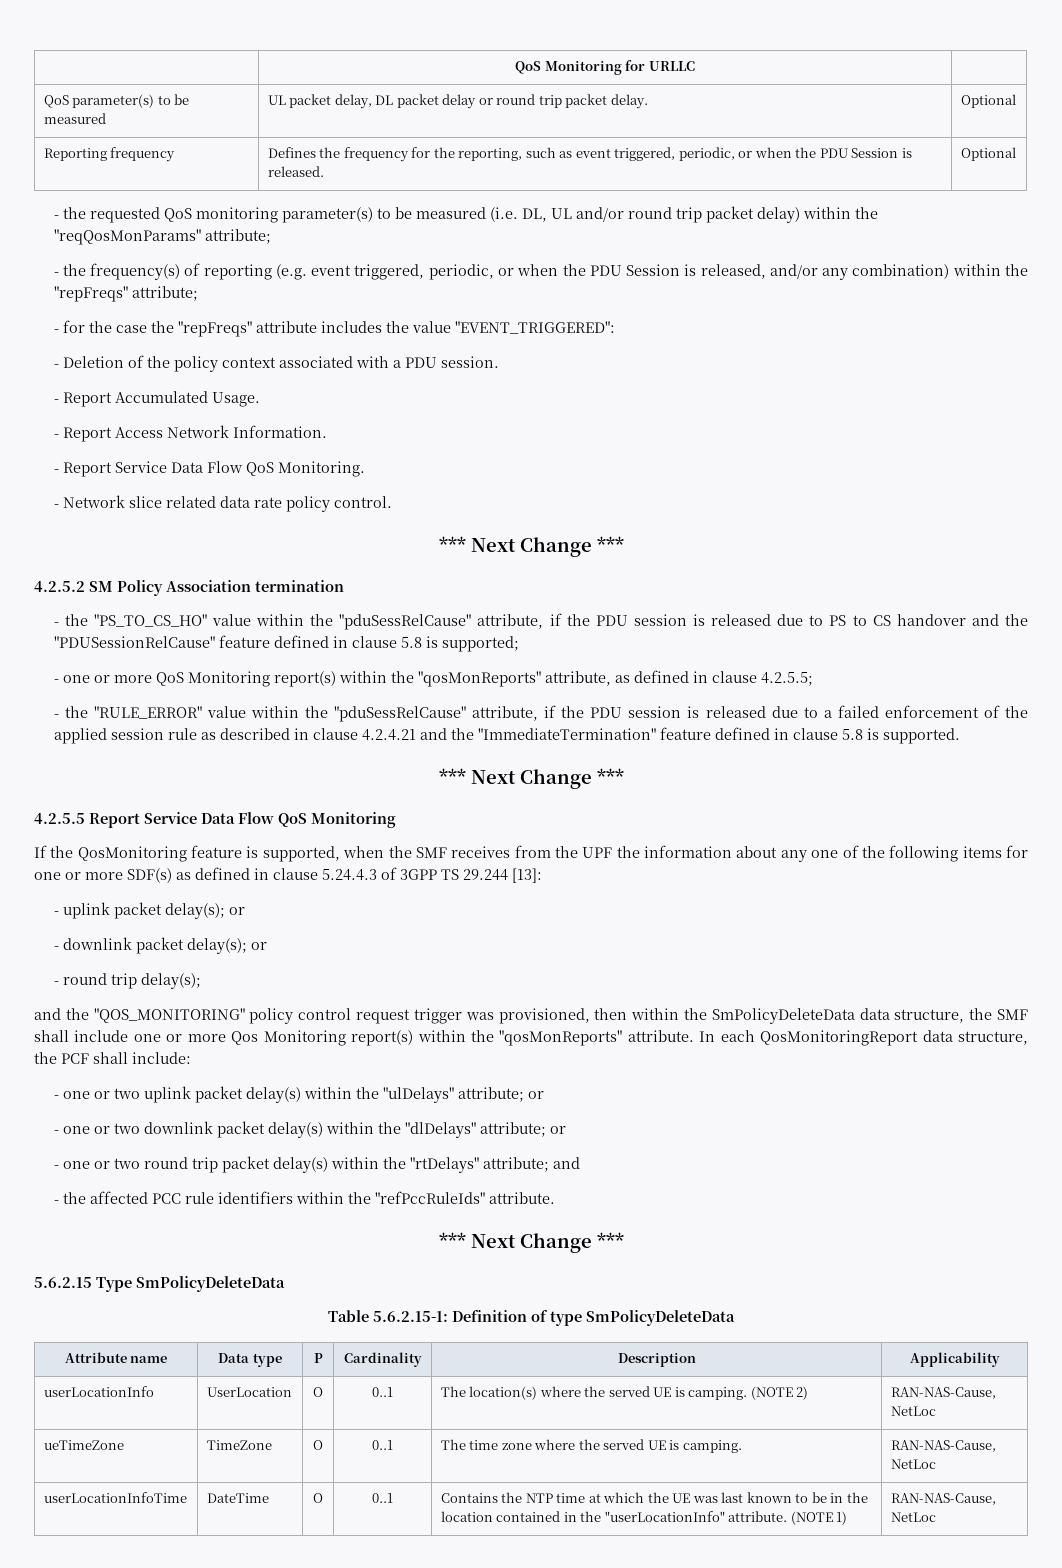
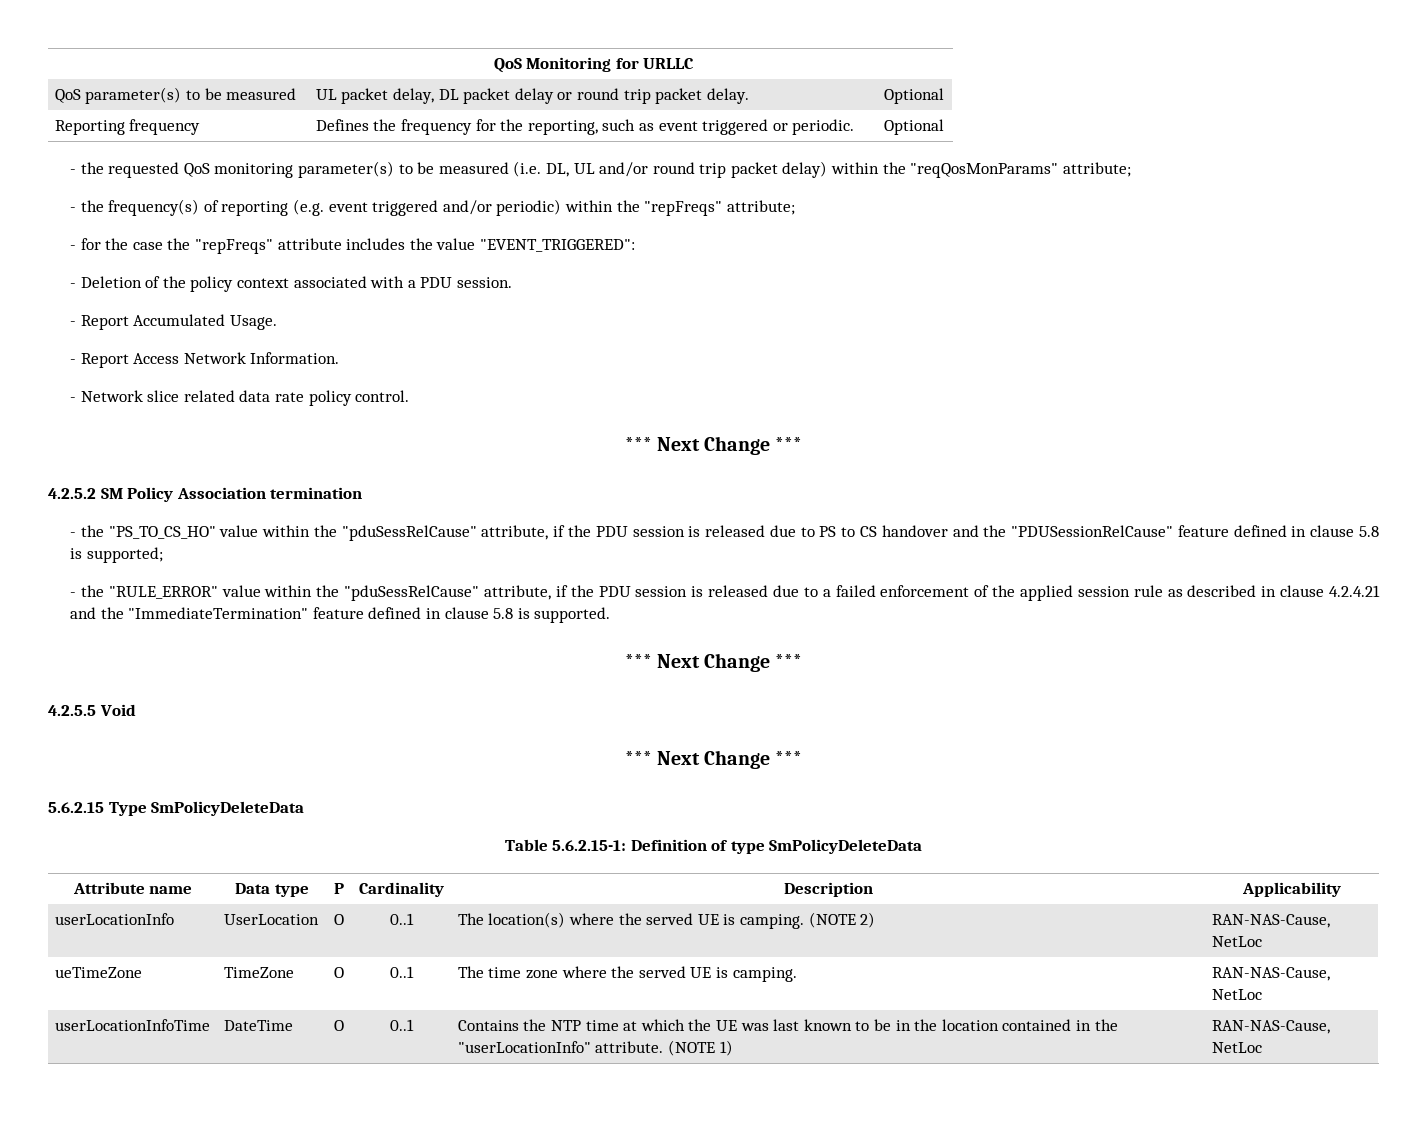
[614,147,912,161] [267,166,324,177] triggered, periodic, or when the PDU Session is released. -> [702,119,855,135] triggered or periodic.
[354,264,950,280] triggered, periodic, or when the PDU Session is released, and/or any combination) -> [372,199,562,216] triggered and/or periodic)
[53,461,365,477] // - Report Service Data Flow QoS Monitoring. -> (340, 358) none
[53,670,813,687] // - one or more QoS Monitoring report(s) within the "qosMonReports" attribute, as defined in clause 4.2.5.5; -> (163, 555) none
[89,812,396,828] [34,845,1029,862] [34,867,542,883] [53,902,245,919] [53,937,267,954] [53,973,201,989] [34,1008,1028,1024] [34,1030,1028,1046] [34,1052,191,1064] [53,1086,544,1103] [53,1121,566,1138] [53,1156,580,1173] [53,1191,555,1204] Report Service Data Flow QoS Monitoring // If the QosMonitoring feature is supported, when the SMF receives from the UPF the information about any one of the following items for one or more SDF(s) as defined in clause 5.24.4.3 of 3GPP TS 29.244 [13]: // - uplink packet delay(s); or // - downlink packet delay(s); or // - round trip delay(s); // and the "QOS_MONITORING" policy control request trigger was provisioned, then within the SmPolicyDeleteData data structure, the SMF shall include one or more Qos Monitoring report(s) within the "qosMonReports" attribute. In each QosMonitoringReport data structure, the PCF shall include: // - one or two uplink packet delay(s) within the "ulDelays" attribute; or // - one or two downlink packet delay(s) within the "dlDelays" attribute; or // - one or two round trip packet delay(s) within the "rtDelays" attribute; and // - the affected PCC rule identifiers within the "refPccRuleIds" attribute. -> [99,704,136,716] Void

